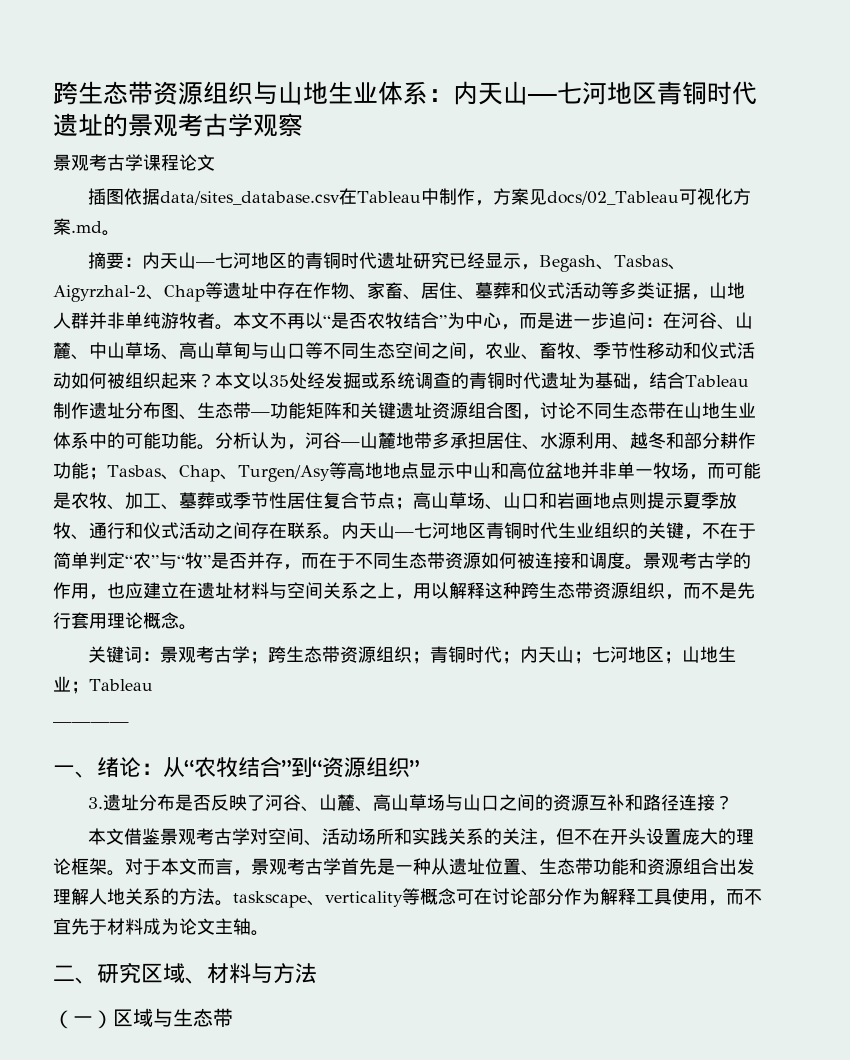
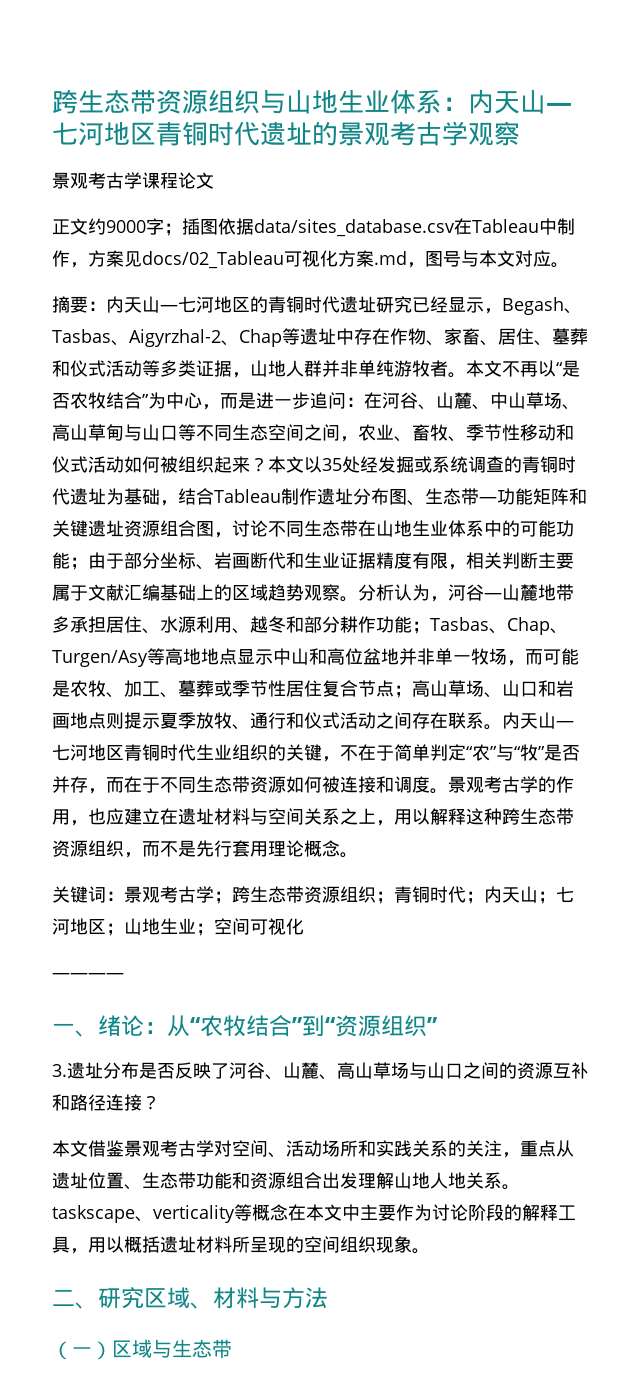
(215, 162) none -> [52,218,182,236] 正文约9000字；
(102, 227) none -> [406,250,551,268] ，图号与本文对应
(197, 440) none -> [70,552,574,570] [52,584,340,601] ；由于部分坐标、岩画断代和生业证据精度有限，相关判断主要属于文献汇编基础上的区域趋势观察
[89,679,153,691] Tableau -> [214,918,304,935] 空间可视化
[556,828,755,845] [53,858,431,876] 但不在开头设置庞大的理论框架。对于本文而言，景观考古学首先是一种 -> [520,1140,556,1157] 重点
(89, 896) none -> [394,1172,430,1189] 山地
[161,888,215,905] 的方法 -> (502, 1180) none
[456,888,762,906] [53,918,251,935] 可在讨论部分作为解释工具使用，而不宜先于材料成为论文主轴 -> [288,1204,576,1221] [52,1236,412,1254] 在本文中主要作为讨论阶段的解释工具，用以概括遗址材料所呈现的空间组织现象

